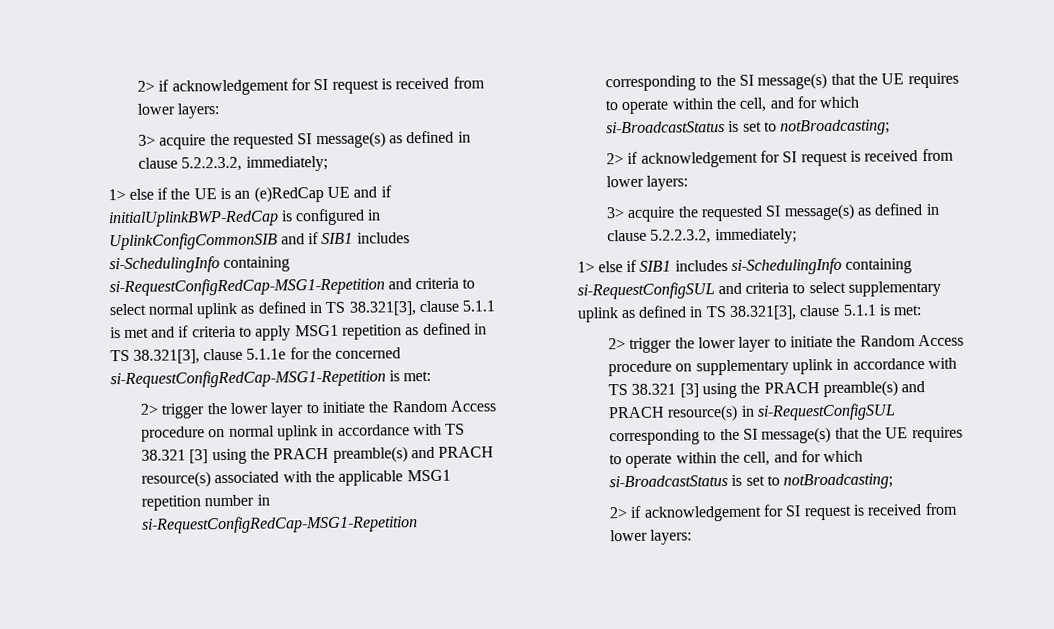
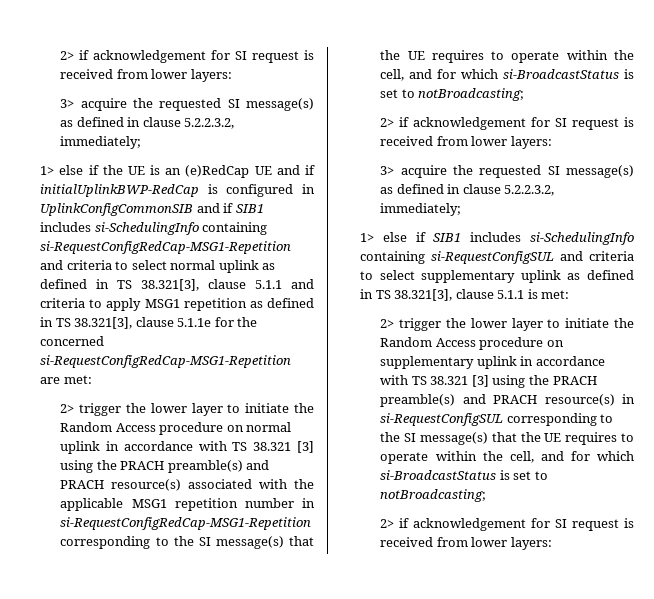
[109,325,190,339] is met and if -> [290,279,314,289] and
[388,370,400,382] is -> [40,377,61,384] are

